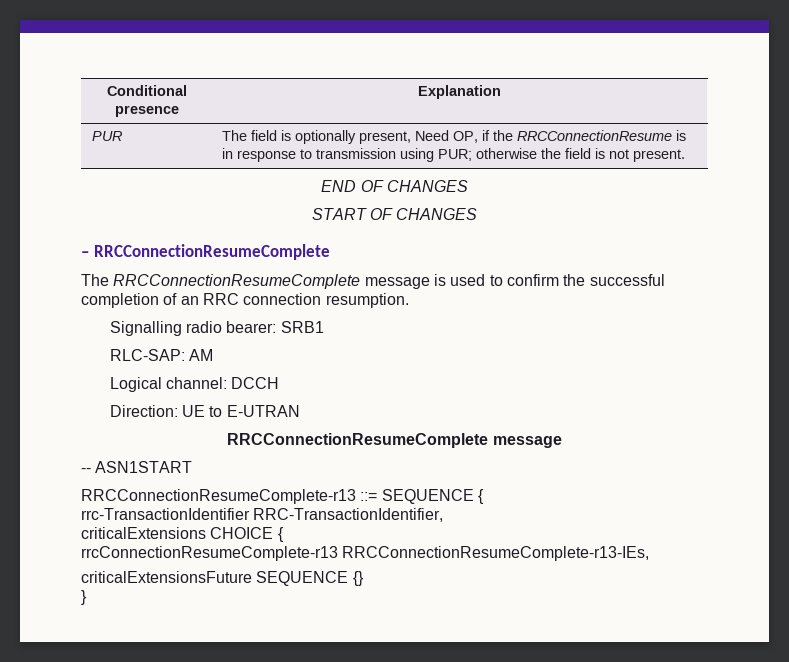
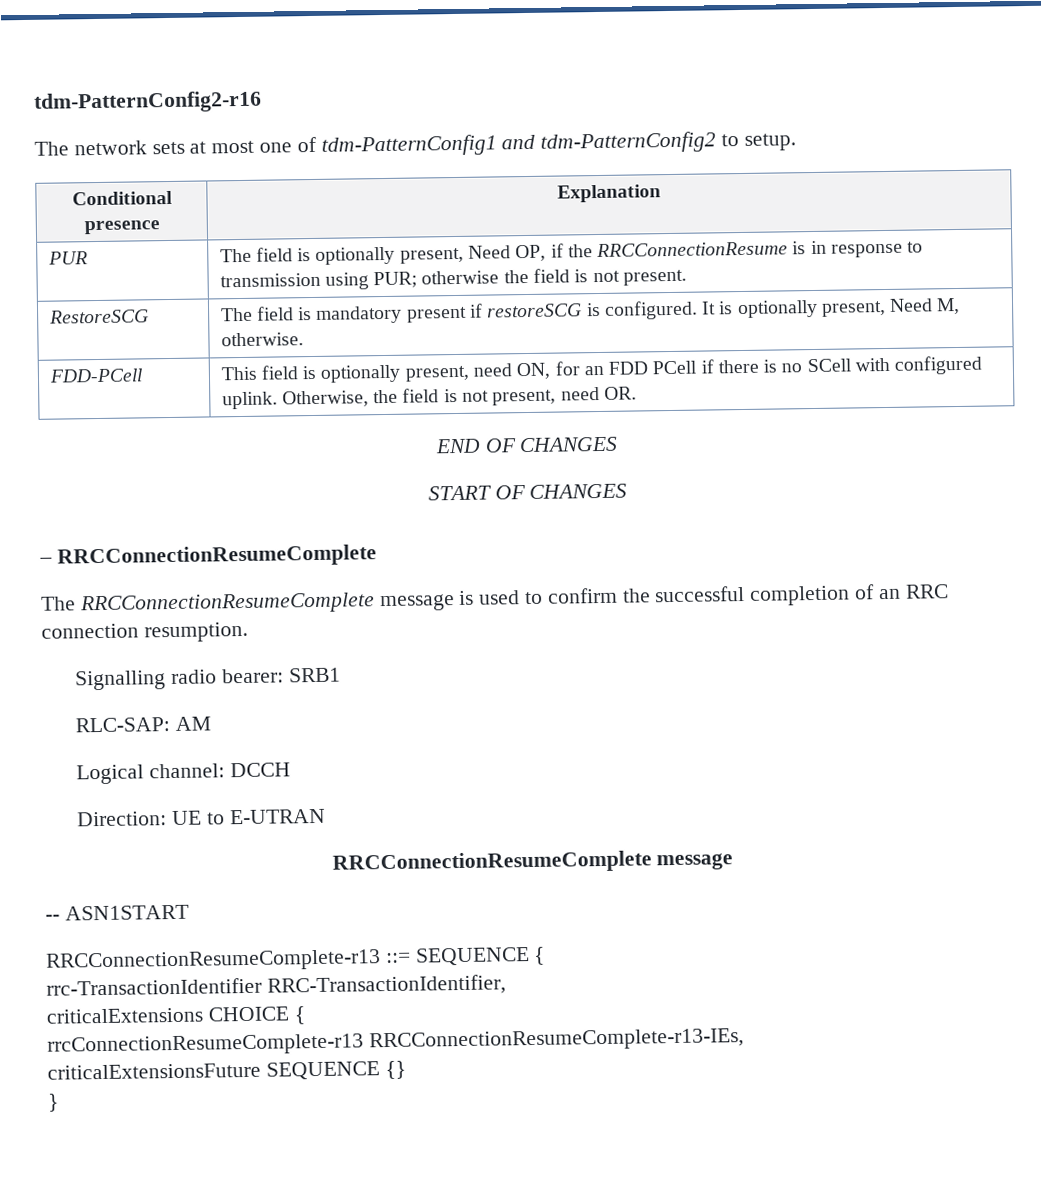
(106, 90) none -> [34,90,262,114] [34,131,796,157] tdm-PatternConfig2-r16 // The network sets at most one of tdm-PatternConfig1 and tdm-PatternConfig2 to setup. //
(685, 155) none -> [48,309,149,324] [220,297,961,324] [220,332,304,347] [48,368,143,383] [220,355,984,383] [221,386,637,410] // RestoreSCG | The field is mandatory present if restoreSCG is configured. It is optionally present, Need M, otherwise. // FDD-PCell | This field is optionally present, need ON, for an FDD PCell if there is no SCell with configured uplink. Otherwise, the field is not present, need OR.

